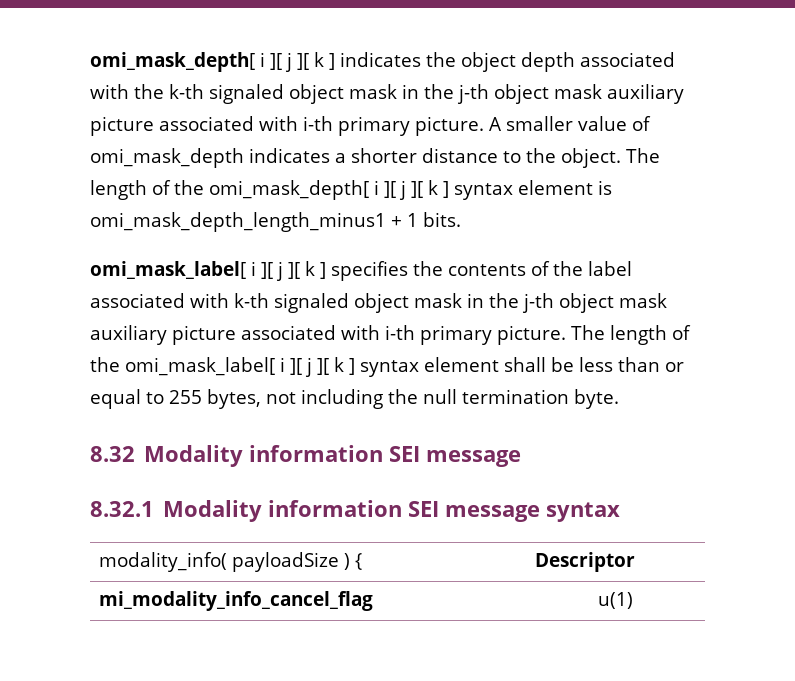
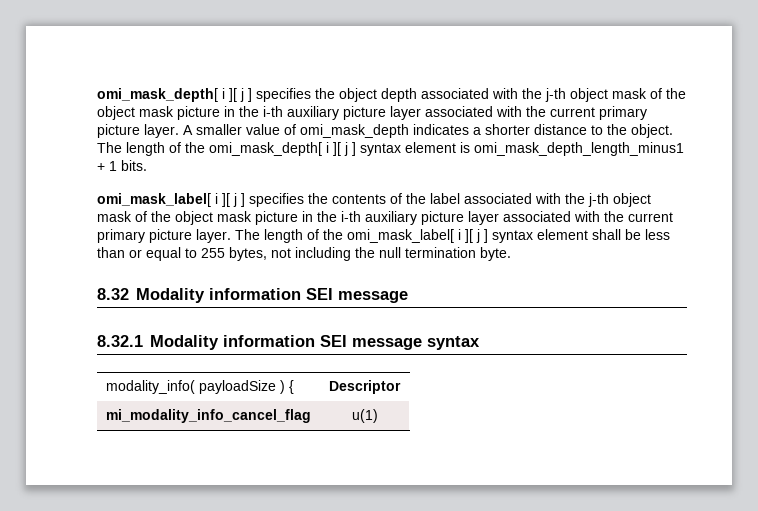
[90,52,421,72] omi_mask_depth[ i ][ j ][ k ] indicates -> [97,88,311,102] omi_mask_depth[ i ][ j ] specifies
[169,84,684,104] [90,116,484,136] k-th signaled object mask in the j-th object mask auxiliary picture associated with i-th primary picture. -> [545,88,686,102] [97,106,647,120] [97,124,179,138] j-th object mask of the object mask picture in the i-th auxiliary picture layer associated with the current primary picture layer.
[411,180,438,198] ][ k -> (348, 149) none
[288,261,315,279] ][ k -> (237, 200) none
[234,293,667,313] [90,325,566,345] k-th signaled object mask in the j-th object mask auxiliary picture associated with i-th primary picture. -> [565,193,651,207] [97,211,673,225] [97,229,231,243] the j-th object mask of the object mask picture in the i-th auxiliary picture layer associated with the current primary picture layer.
[317,357,344,375] ][ k -> (480, 236) none

